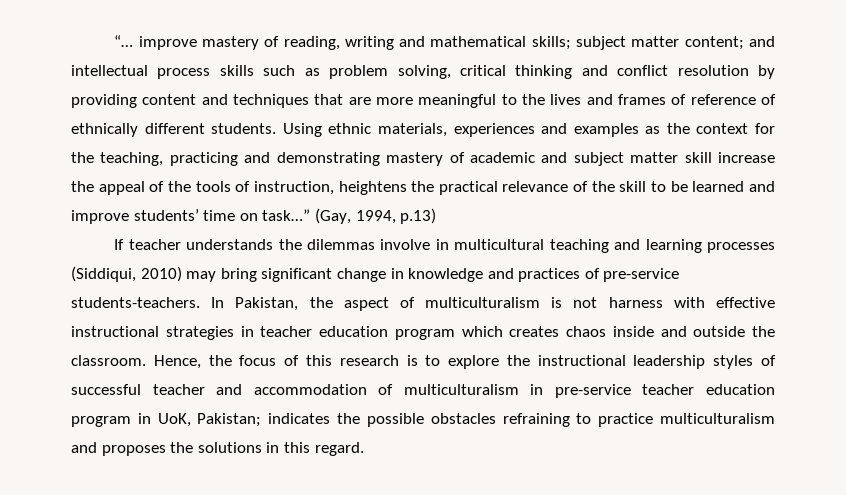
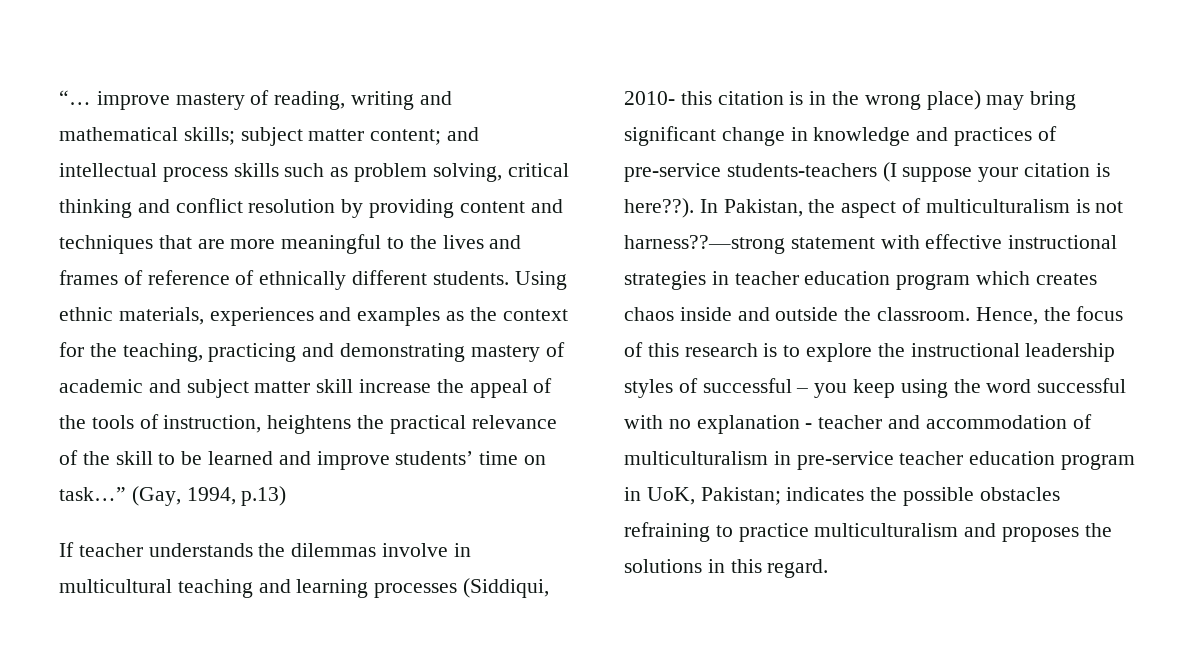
[140,266,182,282] 2010) -> [624,90,981,110] 2010- this citation is in the wrong place)
[71,297,200,308] students-teachers. -> [726,162,1110,182] [624,198,694,218] students-teachers (I suppose your citation is here??).
[608,297,663,308] harness -> [624,235,875,254] harness??—strong statement
(141, 389) none -> [796,378,1127,398] [624,415,813,434] – you keep using the word successful with no explanation -

